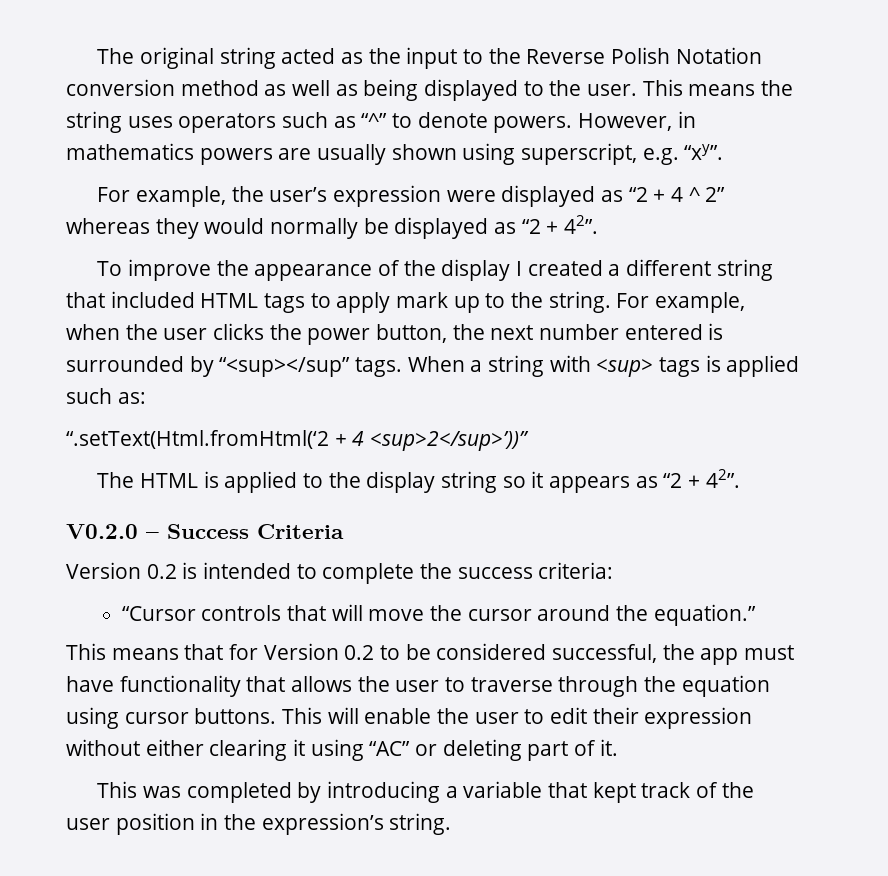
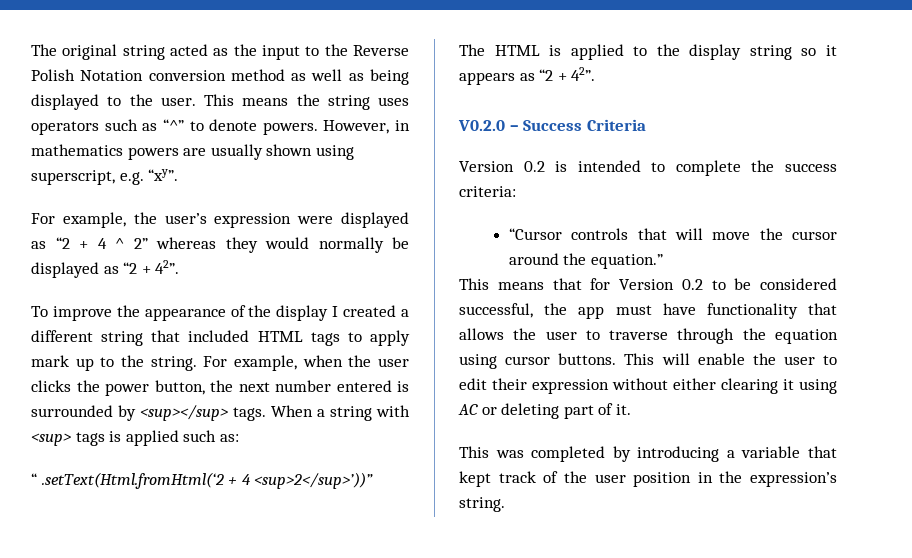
[219,357,351,377] “<sup></sup” -> [140,405,228,421] <sup></sup>
[66,430,329,449] “.setText(Html.fromHtml(‘2 -> [31,472,224,489] “ .setText(Html.fromHtml(‘2
[369,741,411,756] “AC” -> [458,404,478,415] AC

